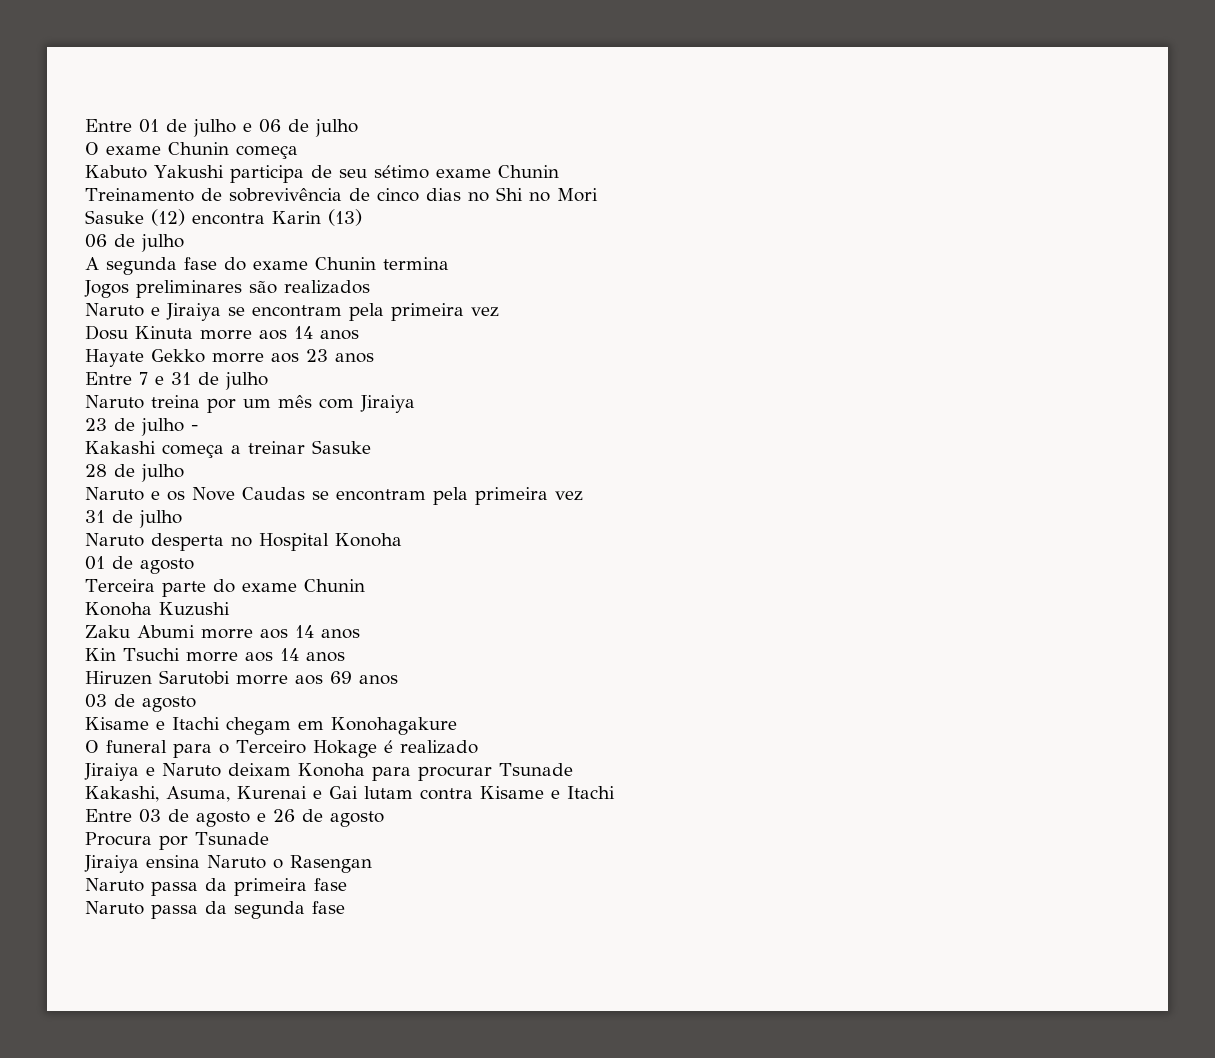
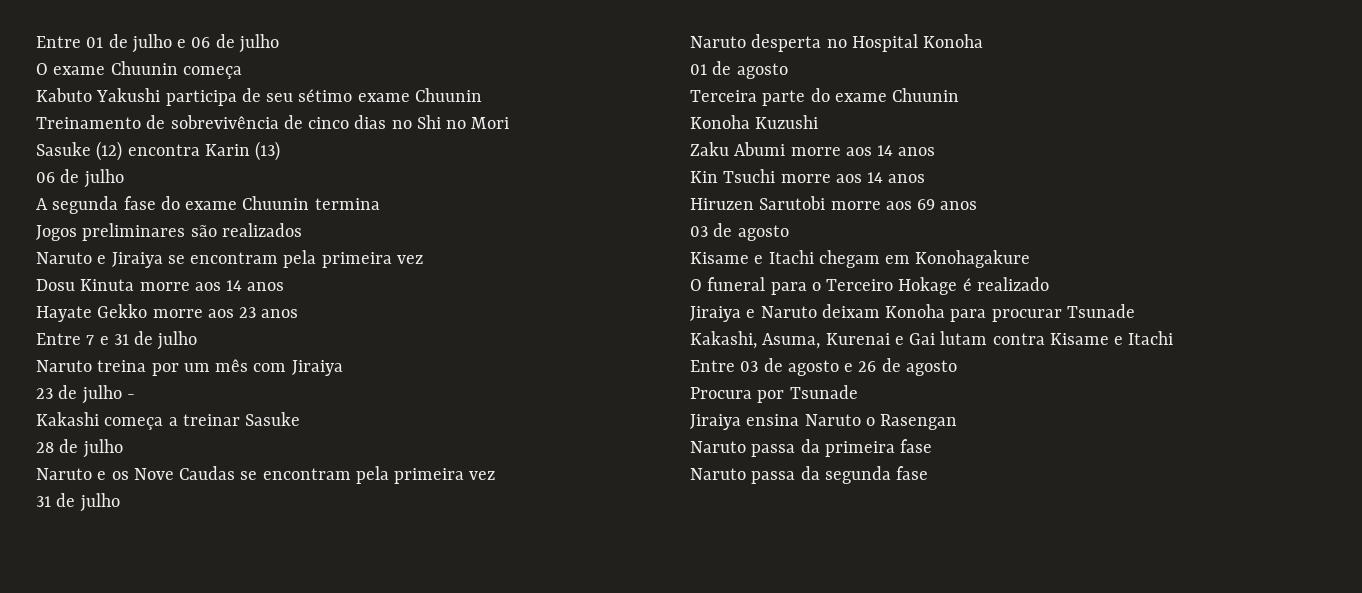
[168,142,229,155] Chunin -> [110,61,178,75] Chuunin
[497,165,559,178] Chunin -> [414,88,482,102] Chuunin
[315,257,376,270] Chunin -> [242,196,310,210] Chuunin
[303,579,365,592] Chunin -> [892,88,960,102] Chuunin

